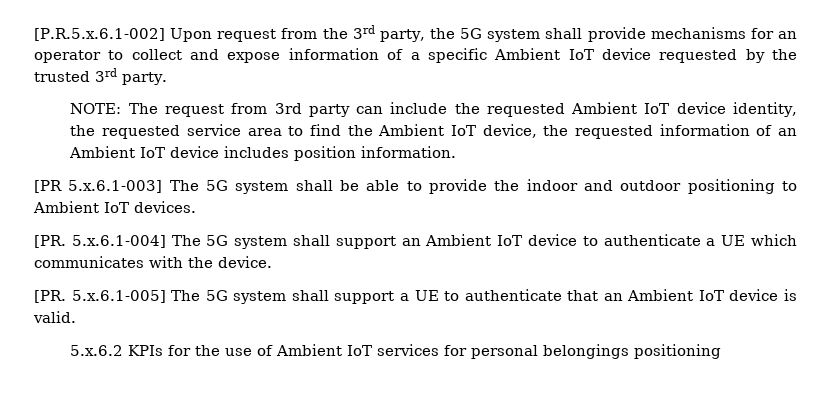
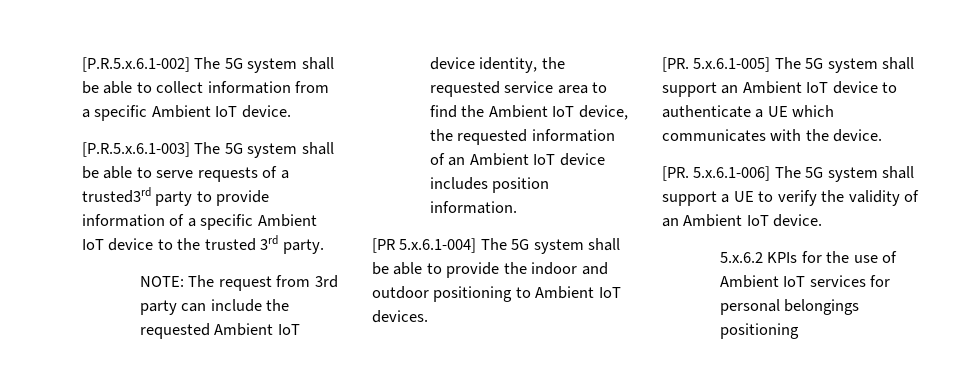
[170,25,797,42] [34,49,281,63] Upon request from the 3rd party, the 5G system shall provide mechanisms for an operator to collect and expose -> [194,57,334,73] [82,81,330,94] [82,105,291,121] [82,142,334,158] [82,166,289,182] [82,187,270,206] The 5G system shall be able to collect information from a specific Ambient IoT device. // [P.R.5.x.6.1-003] The 5G system shall be able to serve requests of a trusted3rd party to provide
[659,49,765,63] requested by -> [157,239,173,250] to
[68,180,163,193] 5.x.6.1-003] -> [399,238,477,253] 5.x.6.1-004]
[71,235,166,248] 5.x.6.1-004] -> [693,57,771,72] 5.x.6.1-005]
[71,290,166,303] 5.x.6.1-005] -> [693,166,771,181] 5.x.6.1-006]
[464,289,797,301] [33,311,76,323] authenticate that an Ambient IoT device is valid. -> [777,190,920,206] [662,214,823,227] verify the validity of an Ambient IoT device.

